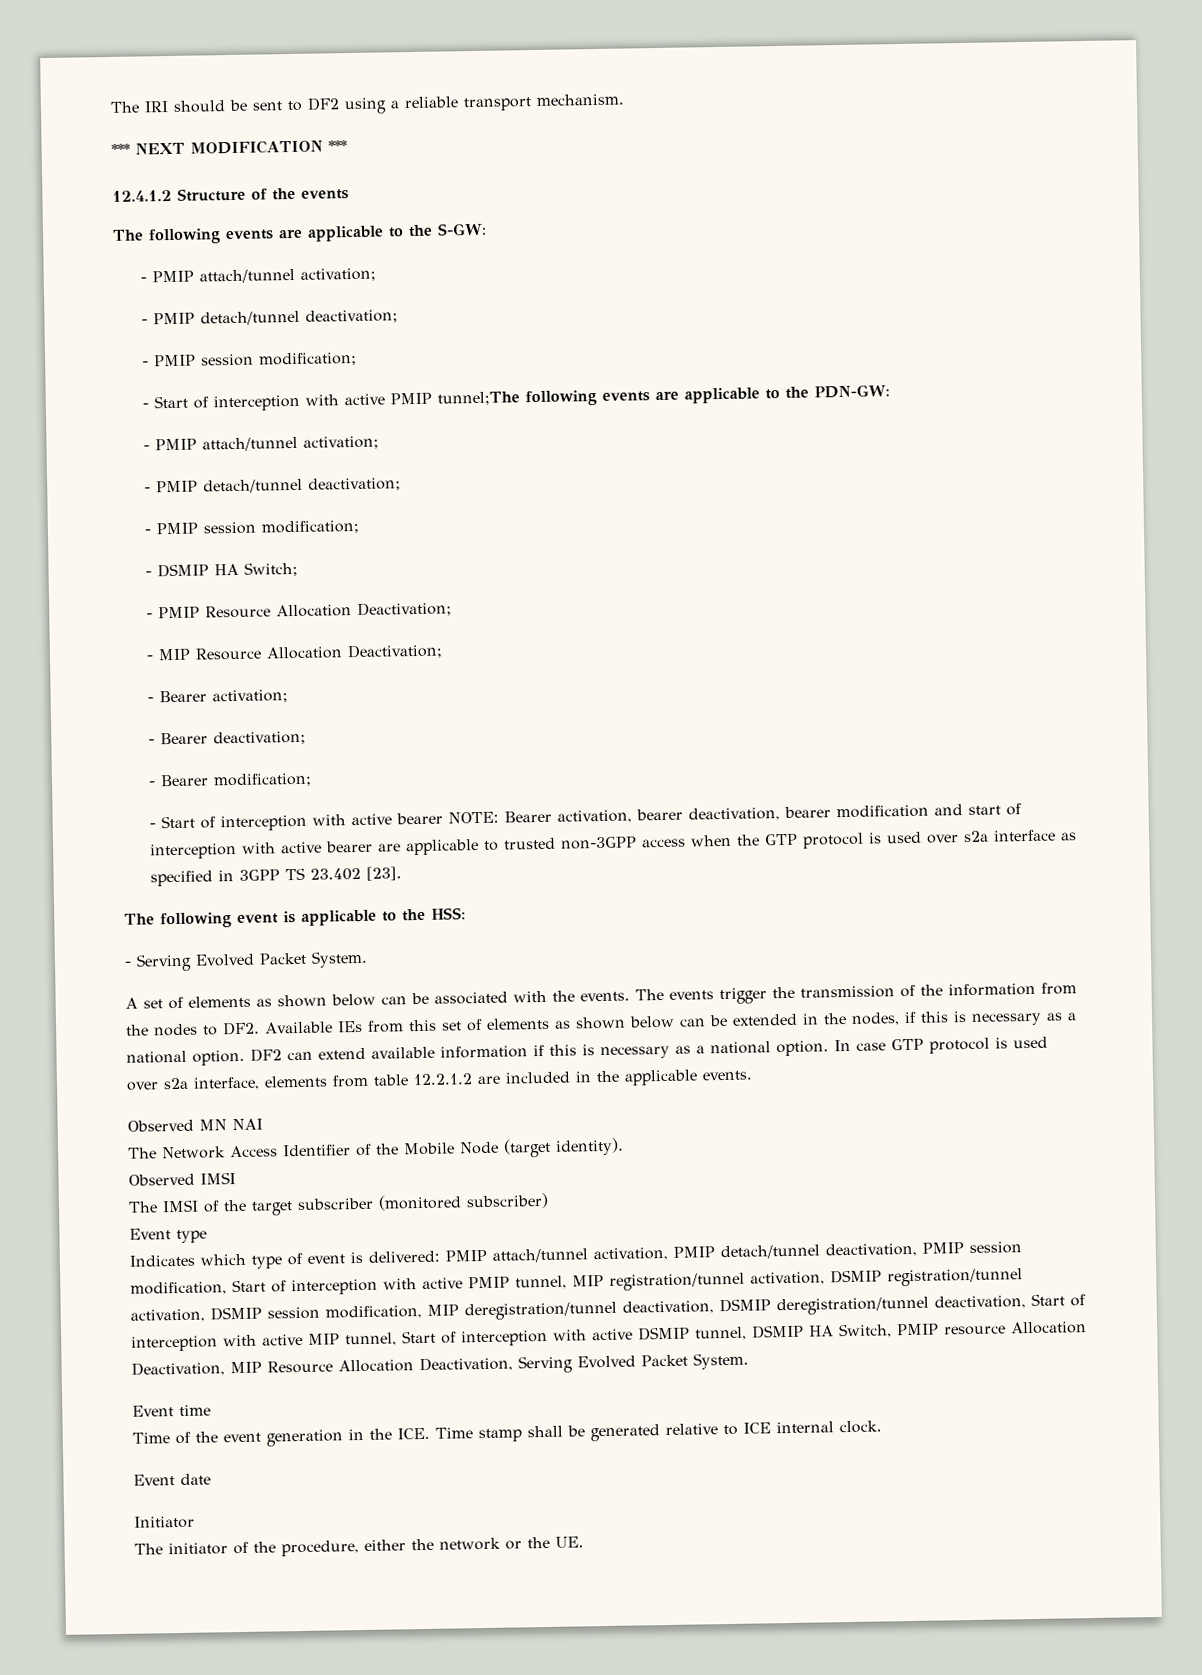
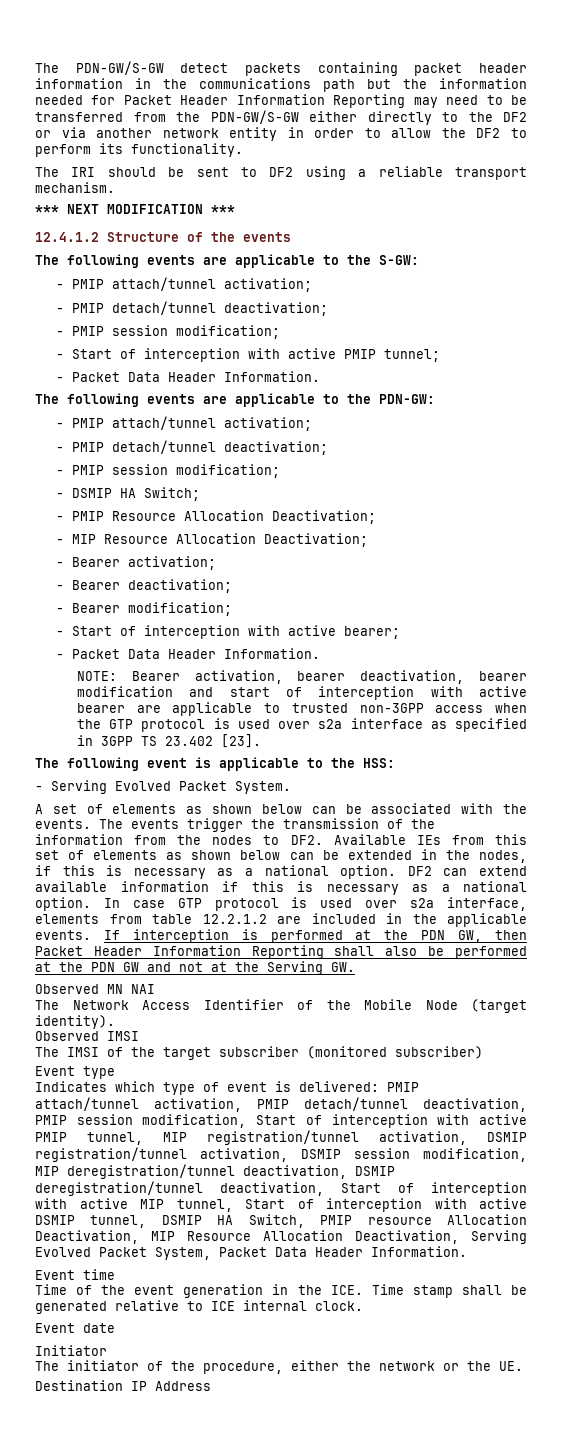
[110,101,140,113] The -> [35,61,527,76] [35,78,527,92] [35,94,528,108] [35,110,527,125] [35,127,527,141] [35,143,243,157] [35,167,59,177] The PDN-GW/S-GW detect packets containing packet header information in the communications path but the information needed for Packet Header Information Reporting may need to be transferred from the PDN-GW/S-GW either directly to the DF2 or via another network entity in order to allow the DF2 to perform its functionality. // The
[436,391,520,406] tunnel;The -> [383,349,440,362] [55,371,320,382] [35,394,59,404] tunnel; // - Packet Data Header Information. // The
[395,812,443,825] bearer -> [343,626,400,639] [55,648,320,659] bearer; // - Packet Data Header Information. //
(752, 1075) none -> [103,929,528,943] [35,945,527,959] [35,961,355,975] If interception is performed at the PDN GW, then Packet Header Information Reporting shall also be performed at the PDN GW and not at the Serving GW.
[693,1352,749,1370] System. -> [155,1246,467,1260] System, Packet Data Header Information.
(584, 1542) none -> [35,1380,211,1391] // Destination IP Address

